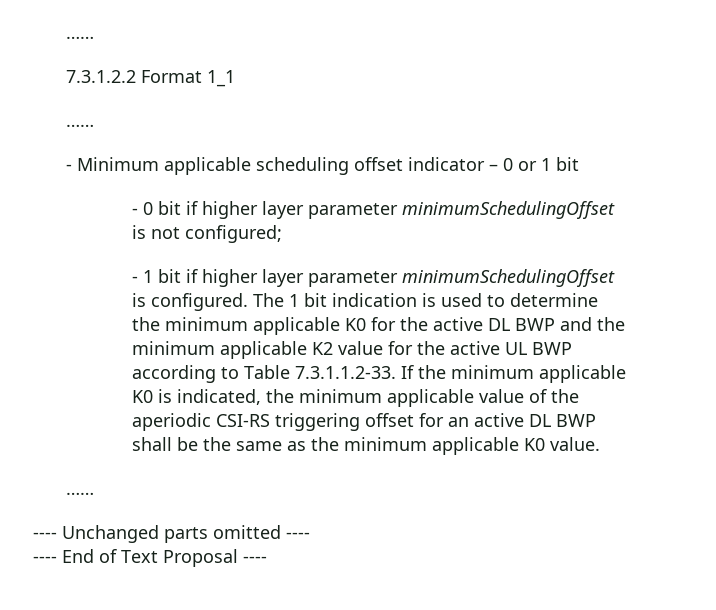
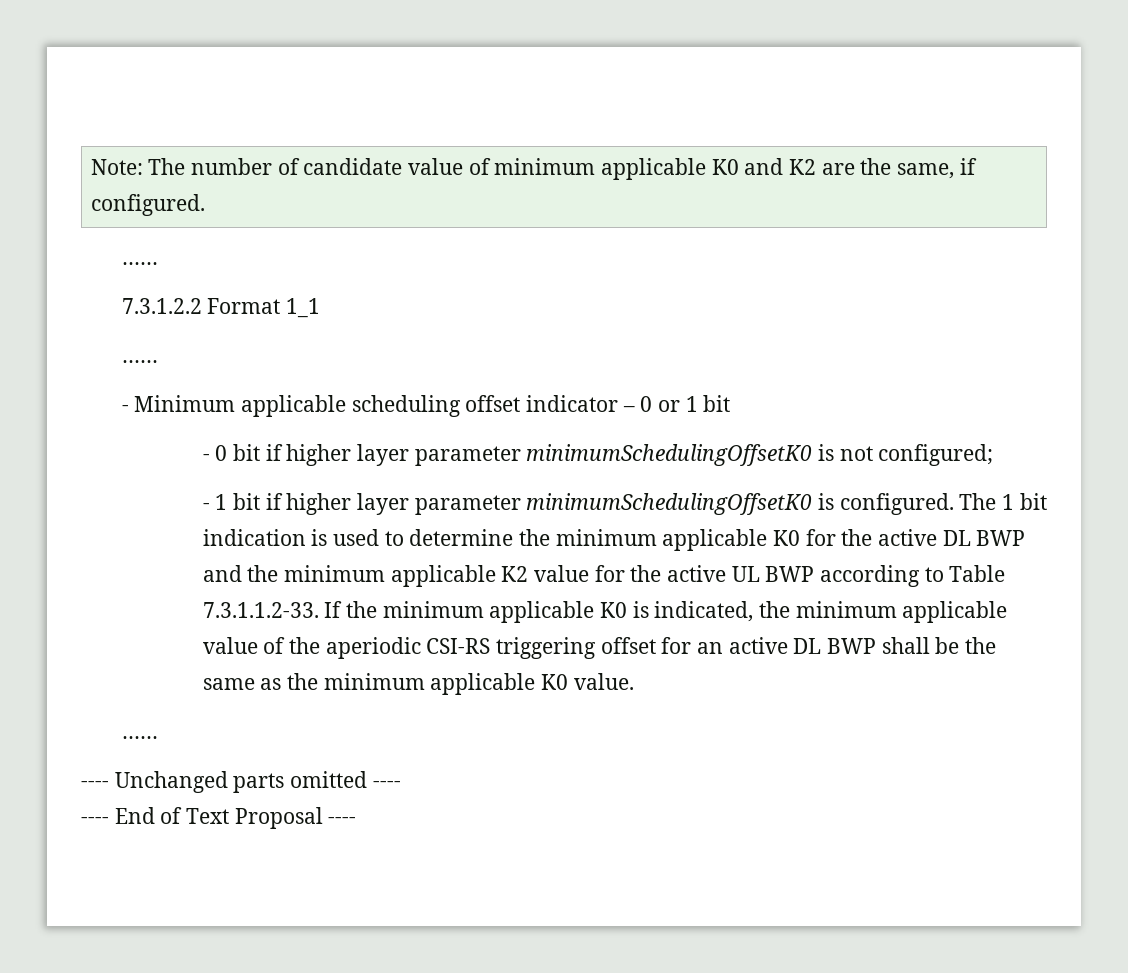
(66, 37) none -> [90,158,977,180] [90,194,205,216] Note: The number of candidate value of minimum applicable K0 and K2 are the same, if configured. //
[402,201,616,219] minimumSchedulingOffset -> [526,444,813,466] minimumSchedulingOffsetK0
[402,269,616,287] minimumSchedulingOffset -> [526,493,813,515] minimumSchedulingOffsetK0

